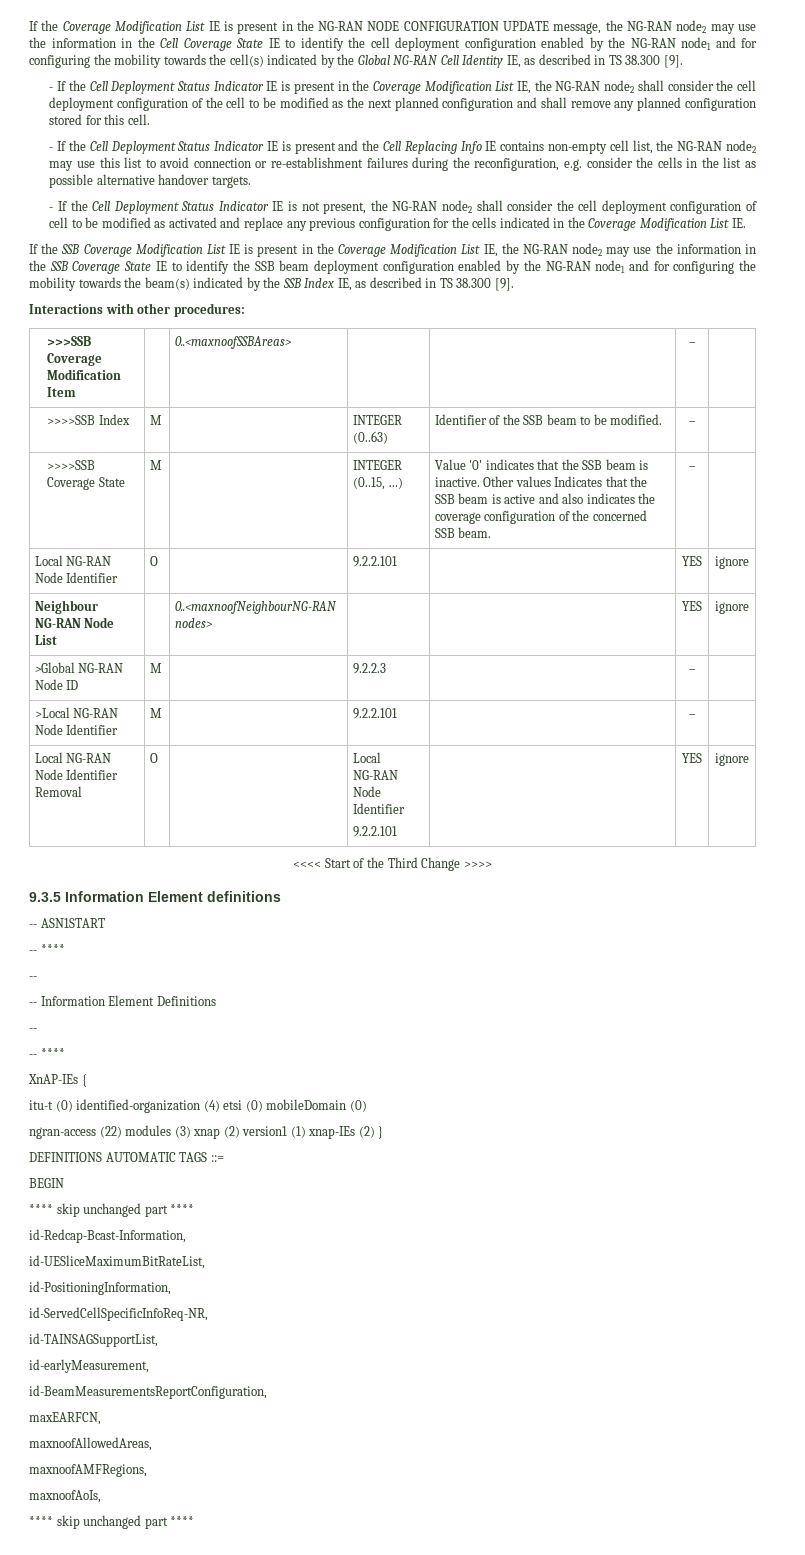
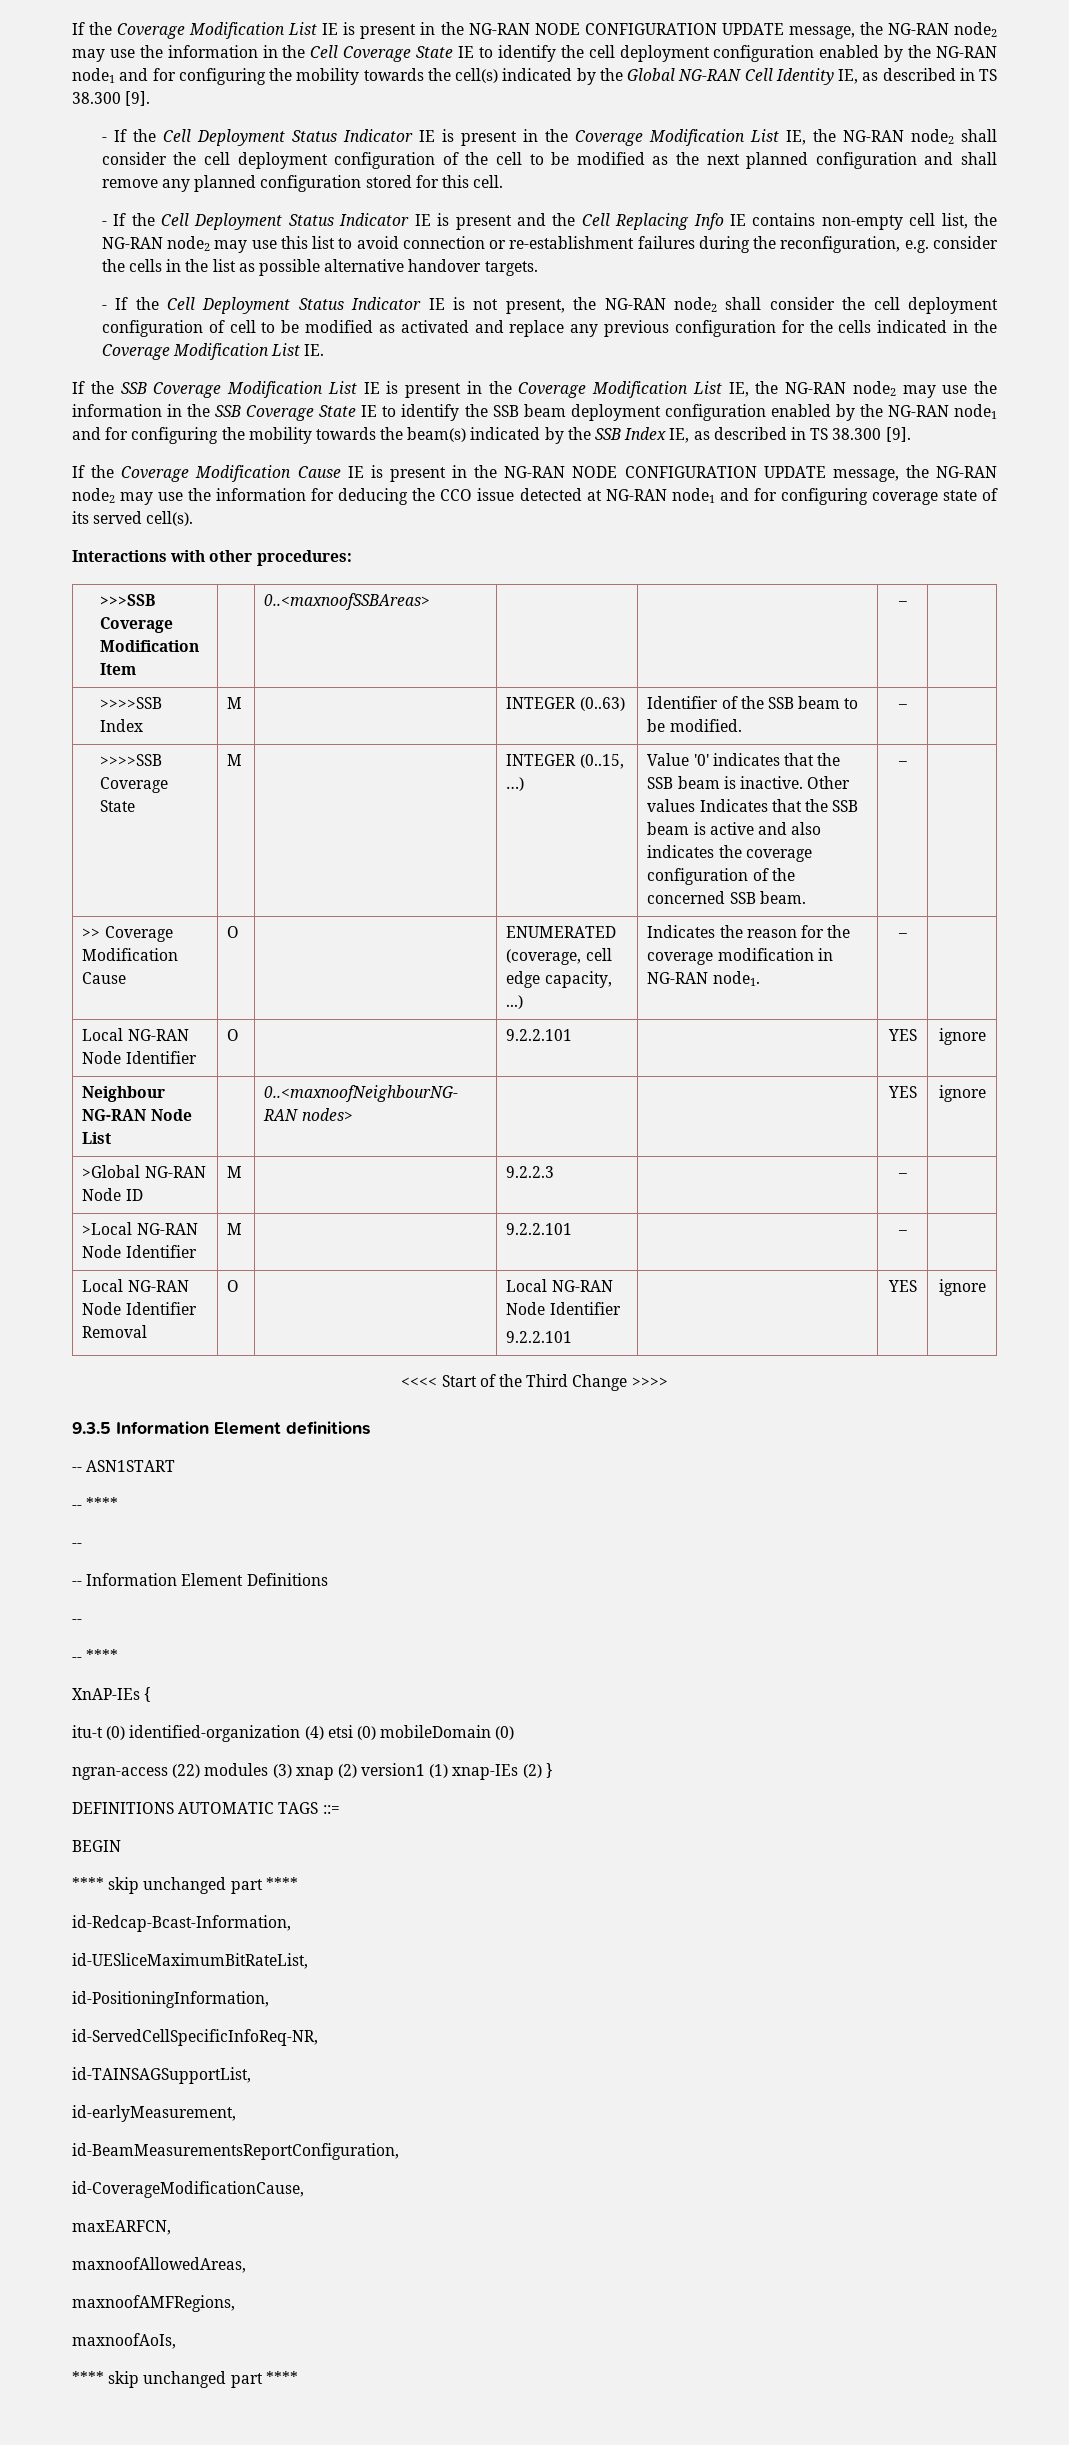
(514, 284) none -> [72,465,997,482] [72,488,999,505] [72,511,194,526] // If the Coverage Modification Cause IE is present in the NG-RAN NODE CONFIGURATION UPDATE message, the NG-RAN node2 may use the information for deducing the CCO issue detected at NG-RAN node1 and for configuring coverage state of its served cell(s).
(696, 468) none -> [82,926,173,942] [82,948,179,961] [82,972,127,984] [227,926,240,938] [506,926,617,938] [506,948,612,965] [506,971,612,988] [506,995,524,1009] [647,925,851,938] [647,948,833,965] [647,971,760,986] [897,933,907,938] // >> Coverage Modification Cause | O | | ENUMERATED (coverage, cell edge capacity, ...) | Indicates the reason for the coverage modification in NG-RAN node1. | – |
(267, 1392) none -> [72,2181,304,2198] // id-CoverageModificationCause,

